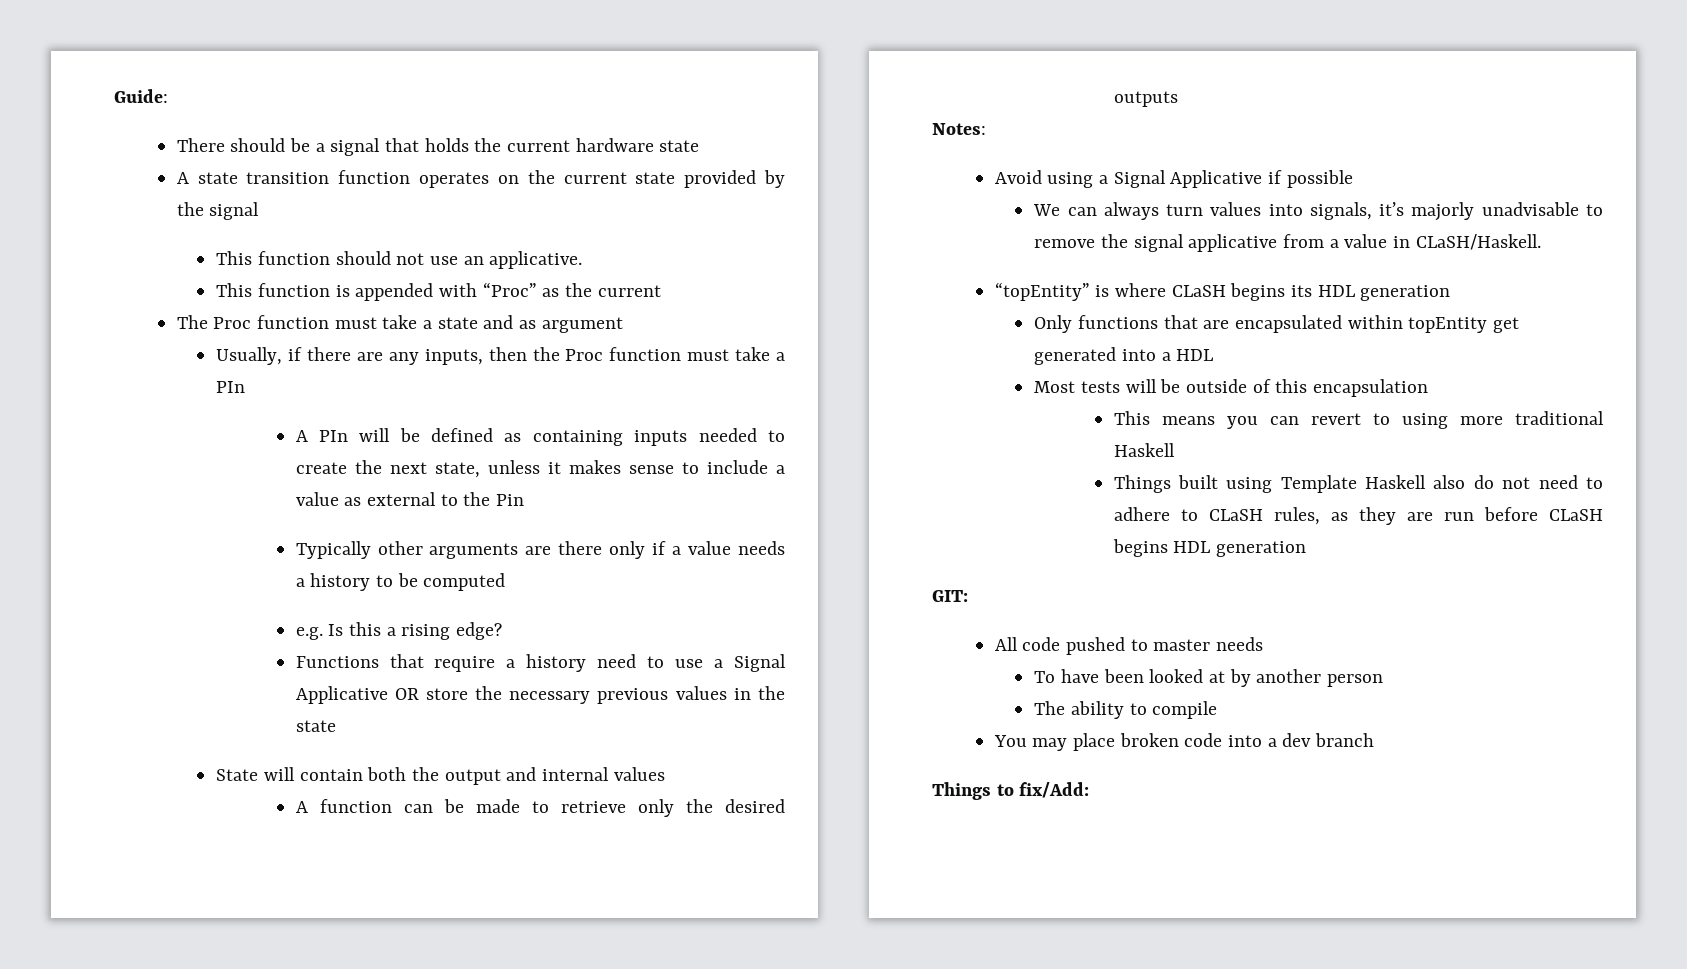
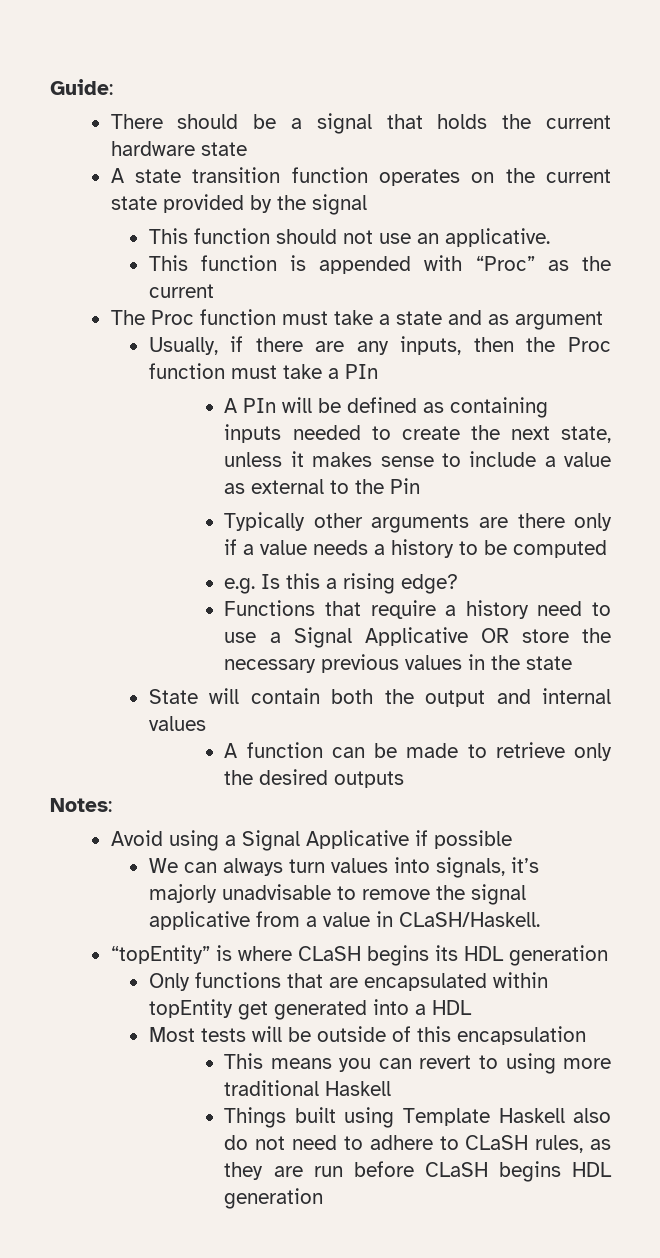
[932,590,968,602] [994,637,1264,655] [1034,669,1384,687] [1034,701,1218,719] [993,733,1375,751] [932,782,1090,800] // GIT: // All code pushed to master needs // To have been looked at by another person // The ability to compile // You may place broken code into a dev branch // Things to fix/Add: -> (324, 1198) none

